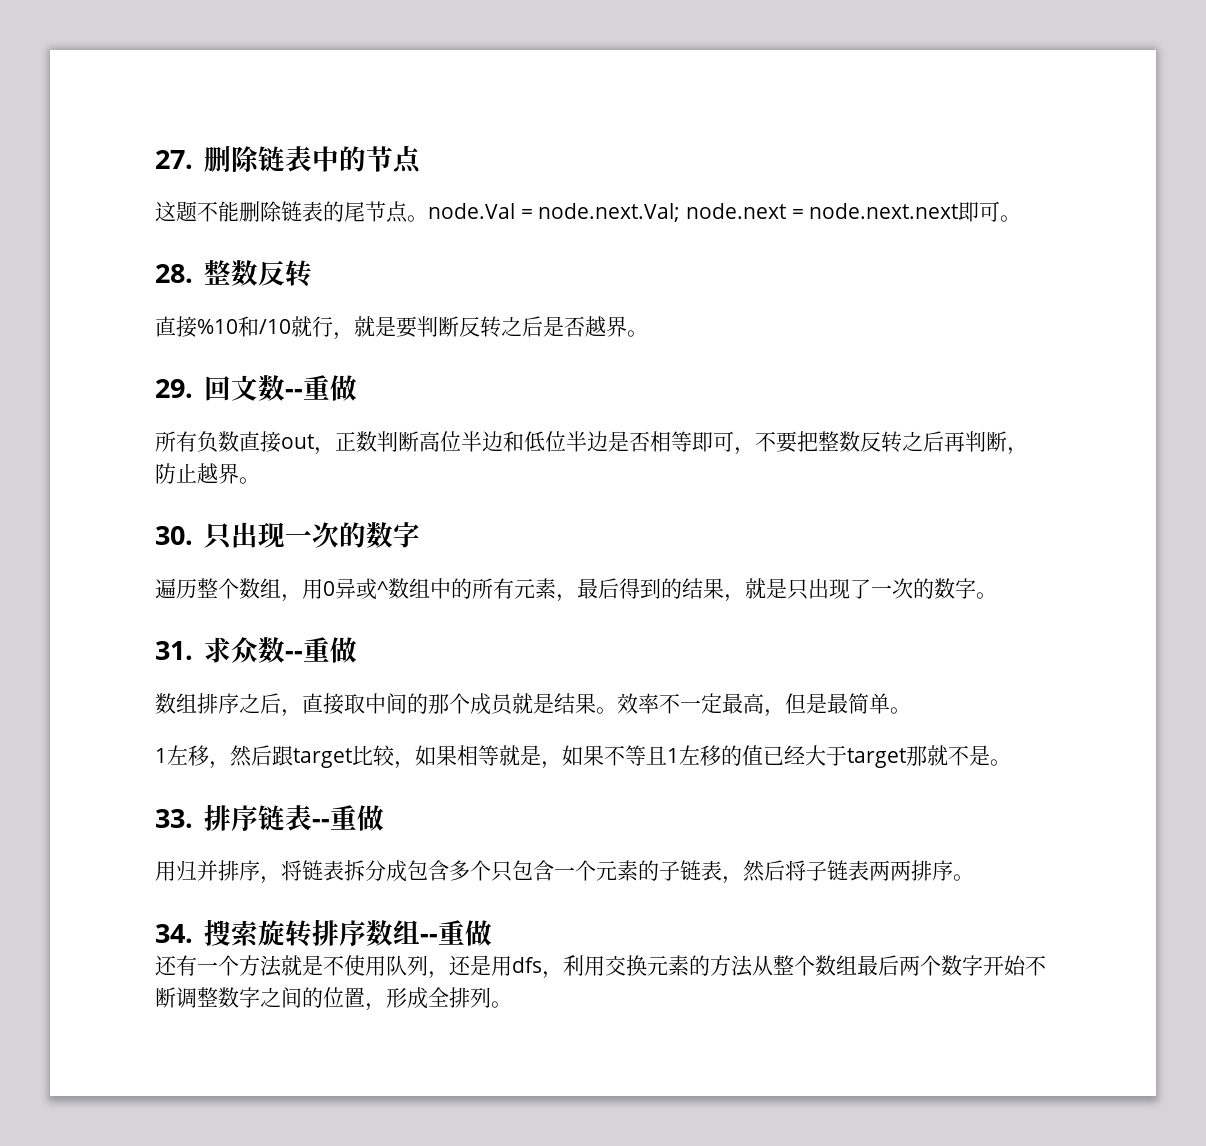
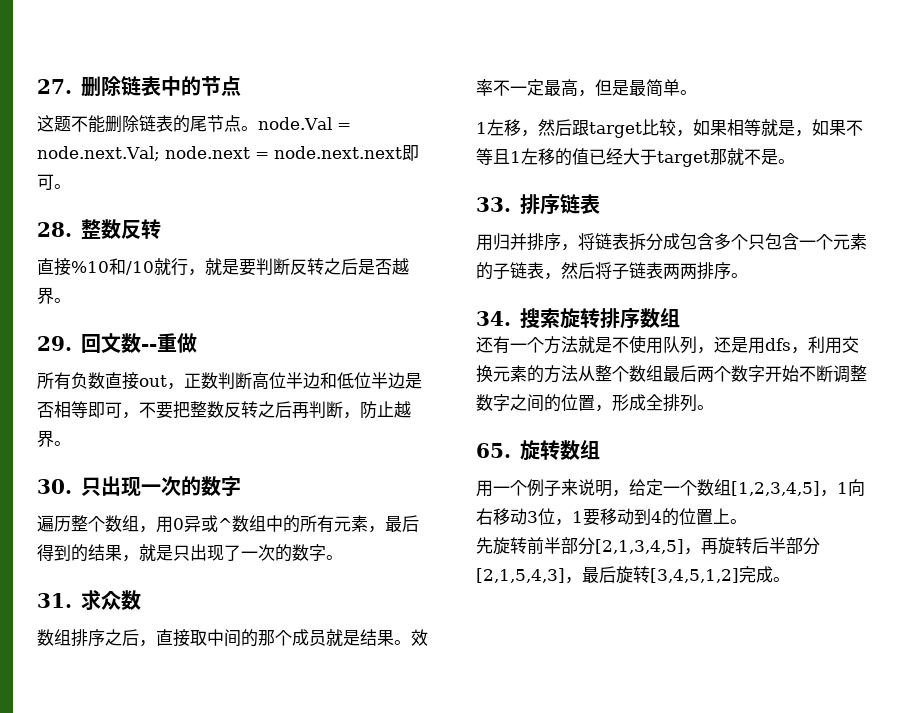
[284,637,357,663] --重做 -> (141, 600) none
[311,805,384,831] --重做 -> (600, 204) none
[419,920,492,946] --重做 -> (680, 318) none
(512, 1004) none -> [476,440,600,461] [476,479,865,497] [476,508,747,526] [476,537,820,555] [476,566,790,584] // 65.旋转数组 // 用一个例子来说明，给定一个数组[1,2,3,4,5]，1向右移动3位，1要移动到4的位置上。 // 先旋转前半部分[2,1,3,4,5]，再旋转后半部分[2,1,5,4,3]，最后旋转[3,4,5,1,2]完成。

